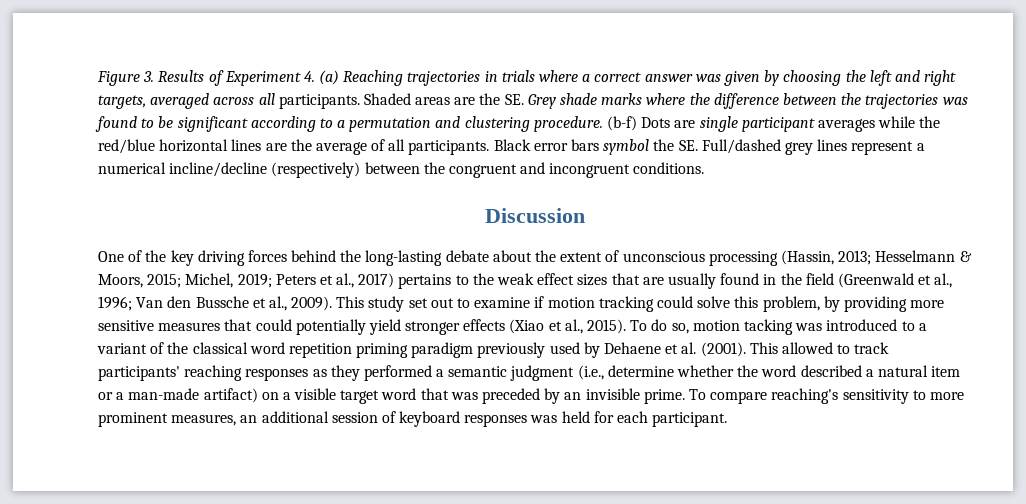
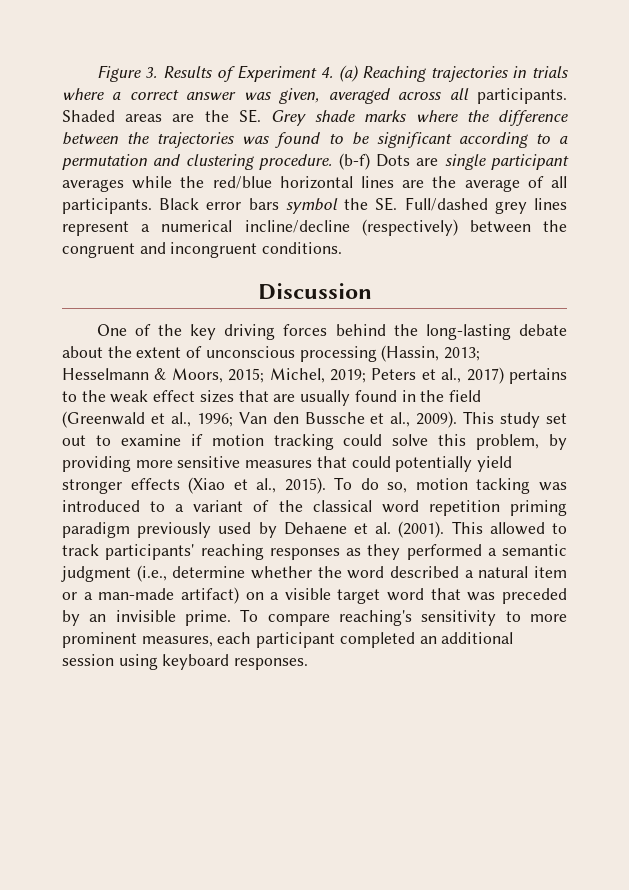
[723,70,957,86] [98,95,146,109] given by choosing the left and right targets, -> [279,88,320,104] given,
[240,411,728,427] an additional session of keyboard responses was held for each participant. -> [217,632,514,648] [62,654,309,670] each participant completed an additional session using keyboard responses.

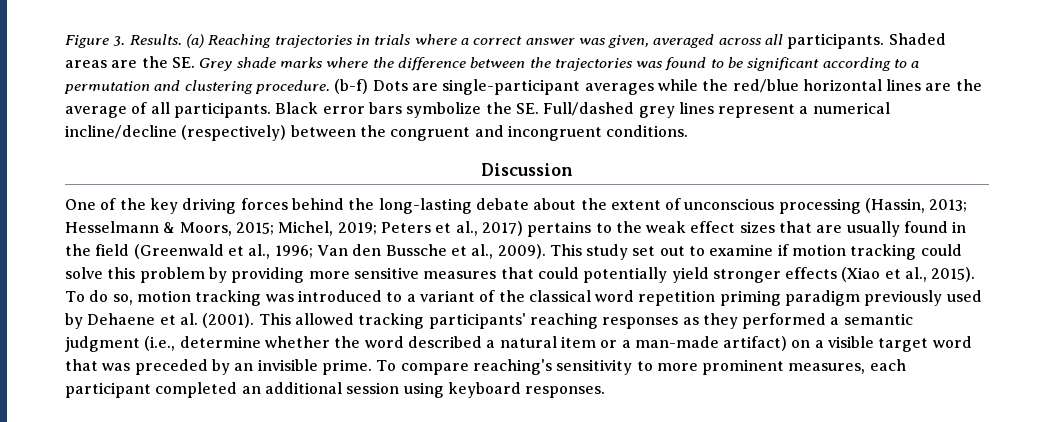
[163,65,333,82] Results of Experiment 4. -> [129,34,182,45] Results.
[444,154,569,170] single participant -> [442,79,581,95] single-participant
[285,198,338,214] symbol -> [406,102,482,118] symbolize
[476,434,540,450] problem, -> [139,267,205,283] problem
[476,478,531,494] tacking -> [195,290,262,306] tracking
[551,523,567,534] [62,544,99,556] to track -> [358,313,425,329] tracking

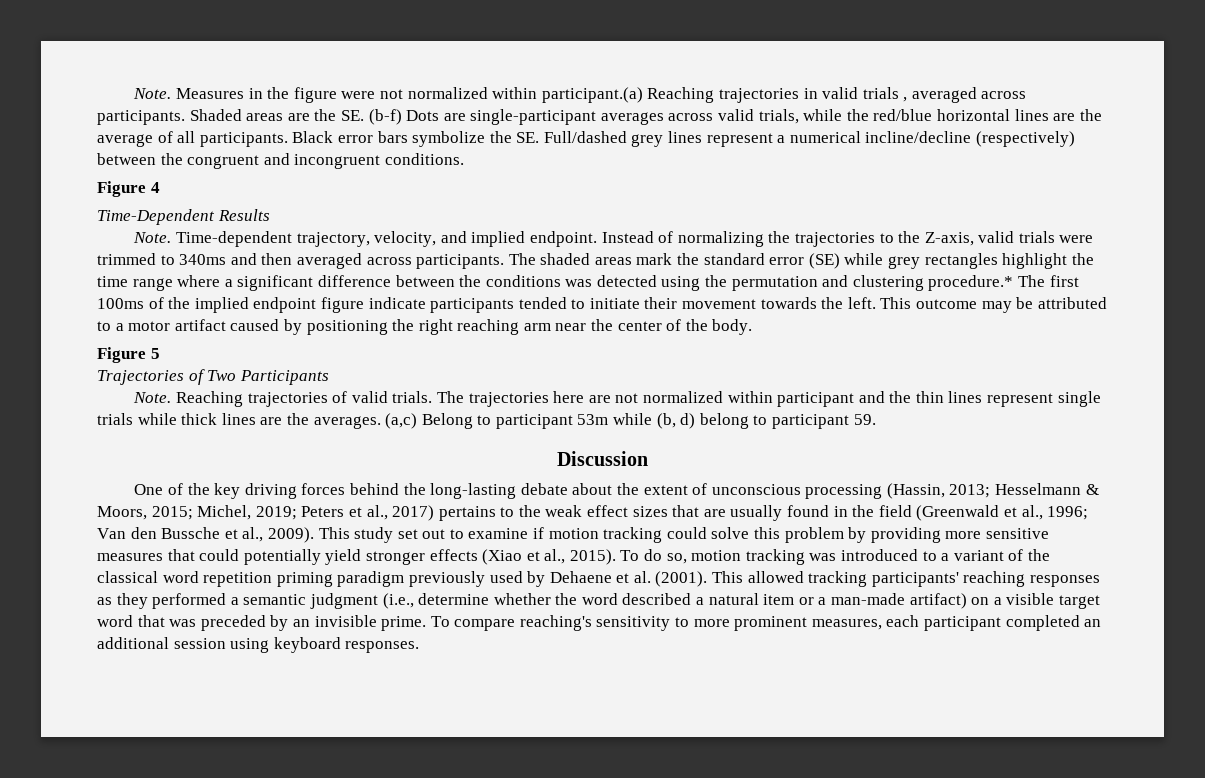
[65,34,784,48] Figure 3. Results. (a) Reaching trajectories in trials where a correct answer was given, averaged across all -> [133,87,1027,103] Note. Measures in the figure were not normalized within participant.(a) Reaching trajectories in valid trials , averaged across
[199,57,920,71] [64,80,330,94] Grey shade marks where the difference between the trajectories was found to be significant according to a permutation and clustering procedure. -> (364, 115) none
(654, 89) none -> [668,109,799,124] across valid trials,
(689, 131) none -> [97,181,160,197] [97,209,270,225] [133,231,1094,247] [97,253,1094,269] [97,275,1079,291] [97,297,1107,313] [97,319,753,335] [97,347,160,363] [97,369,329,385] [133,391,1101,407] [97,413,876,429] // Figure 4 // Time-Dependent Results // Note. Time-dependent trajectory, velocity, and implied endpoint. Instead of normalizing the trajectories to the Z-axis, valid trials were trimmed to 340ms and then averaged across participants. The shaded areas mark the standard error (SE) while grey rectangles highlight the time range where a significant difference between the conditions was detected using the permutation and clustering procedure.* The first 100ms of the implied endpoint figure indicate participants tended to initiate their movement towards the left. This outcome may be attributed to a motor artifact caused by positioning the right reaching arm near the center of the body. // Figure 5 // Trajectories of Two Participants // Note. Reaching trajectories of valid trials. The trajectories here are not normalized within participant and the thin lines represent single trials while thick lines are the averages. (a,c) Belong to participant 53m while (b, d) belong to participant 59.

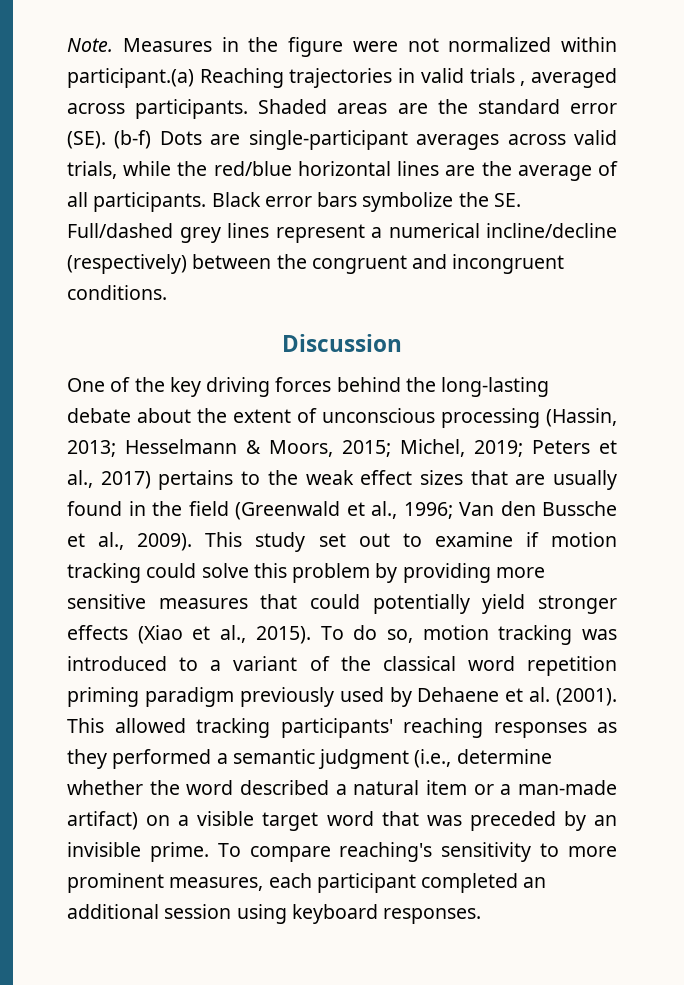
[340,110,364,121] SE. -> [477,99,618,114] [67,131,106,149] standard error (SE).
[97,181,160,197] [97,209,270,225] [133,231,1094,247] [97,253,1094,269] [97,275,1079,291] [97,297,1107,313] [97,319,753,335] [97,347,160,363] [97,369,329,385] [133,391,1101,407] [97,413,876,429] // Figure 4 // Time-Dependent Results // Note. Time-dependent trajectory, velocity, and implied endpoint. Instead of normalizing the trajectories to the Z-axis, valid trials were trimmed to 340ms and then averaged across participants. The shaded areas mark the standard error (SE) while grey rectangles highlight the time range where a significant difference between the conditions was detected using the permutation and clustering procedure.* The first 100ms of the implied endpoint figure indicate participants tended to initiate their movement towards the left. This outcome may be attributed to a motor artifact caused by positioning the right reaching arm near the center of the body. // Figure 5 // Trajectories of Two Participants // Note. Reaching trajectories of valid trials. The trajectories here are not normalized within participant and the thin lines represent single trials while thick lines are the averages. (a,c) Belong to participant 53m while (b, d) belong to participant 59. -> (167, 292) none

